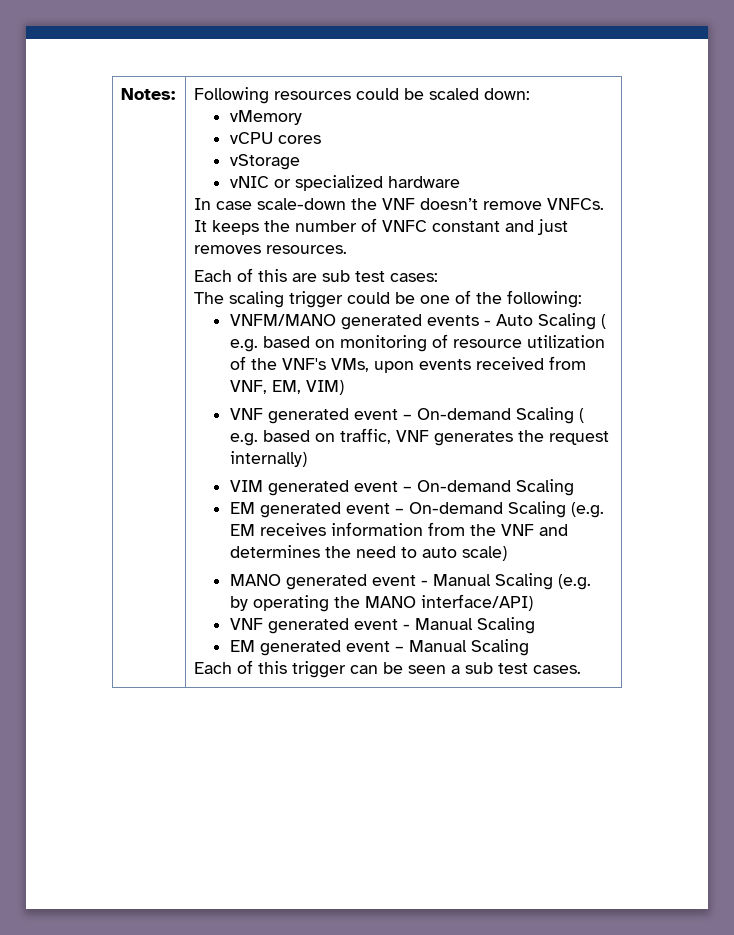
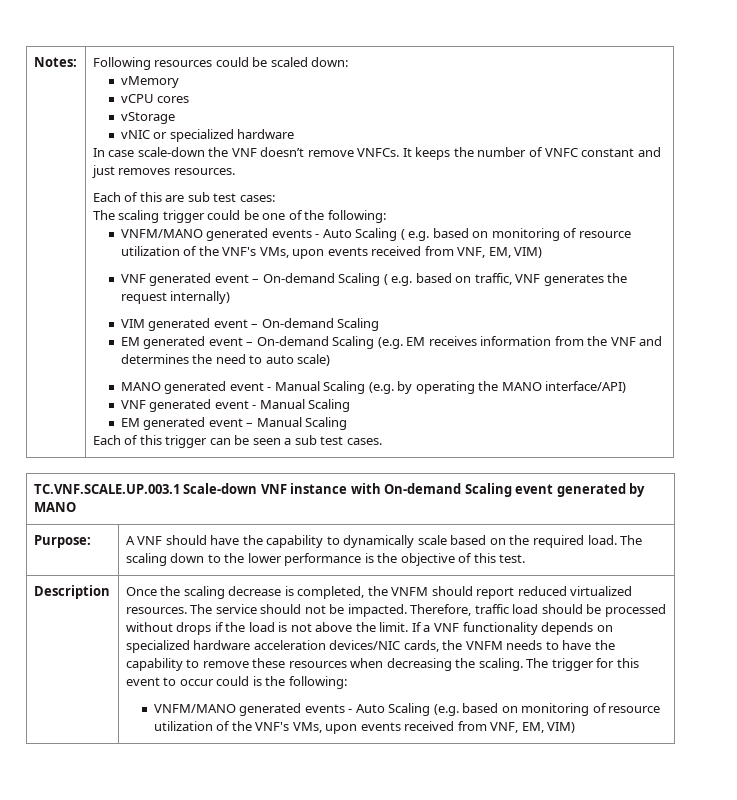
(582, 669) none -> [33,483,646,497] [33,502,76,512] [33,535,91,548] [125,535,643,548] [125,553,526,566] [33,585,110,599] [125,586,633,599] [125,604,666,617] [125,622,613,635] [125,640,615,653] [125,658,639,671] [125,676,347,689] [153,703,661,716] [153,721,576,734] // TC.VNF.SCALE.UP.003.1 Scale-down VNF instance with On-demand Scaling event generated by MANO // Purpose: | A VNF should have the capability to dynamically scale based on the required load. The scaling down to the lower performance is the objective of this test. // Description | Once the scaling decrease is completed, the VNFM should report reduced virtualized resources. The service should not be impacted. Therefore, traffic load should be processed without drops if the load is not above the limit. If a VNF functionality depends on specialized hardware acceleration devices/NIC cards, the VNFM needs to have the capability to remove these resources when decreasing the scaling. The trigger for this event to occur could is the following: // VNFM/MANO generated events - Auto Scaling (e.g. based on monitoring of resource utilization of the VNF's VMs, upon events received from VNF, EM, VIM)

